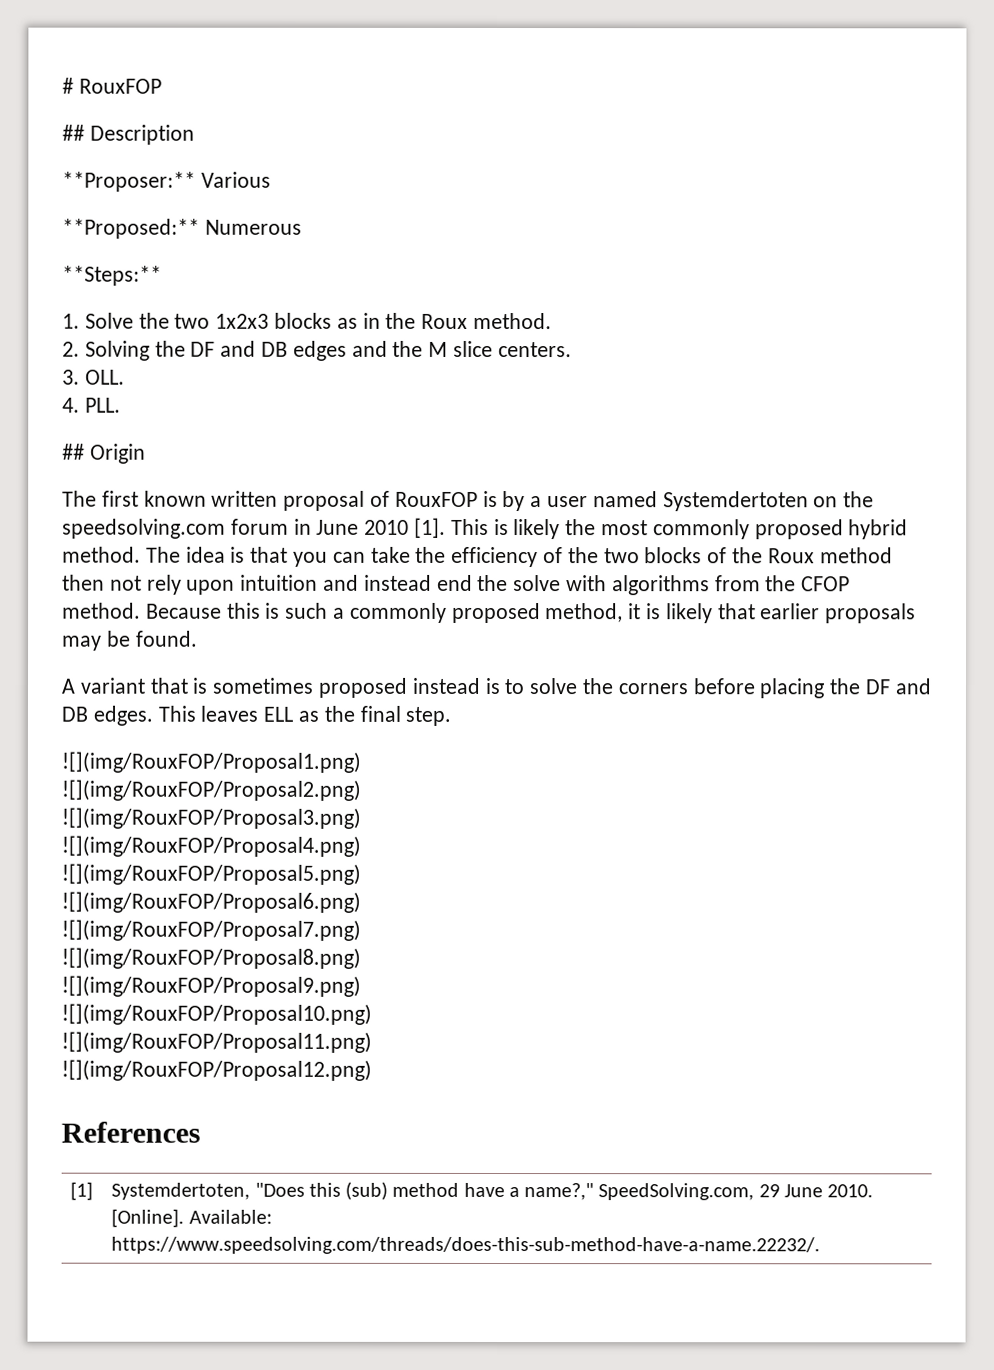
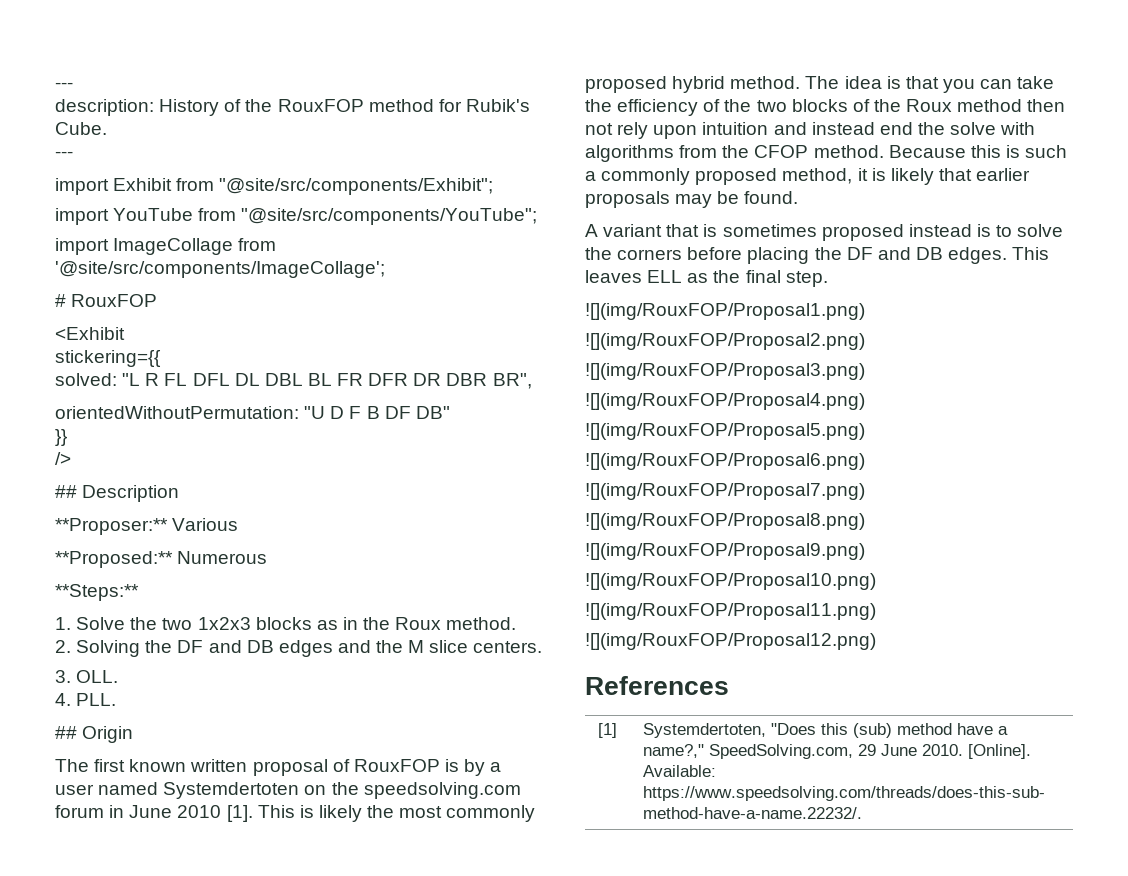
[62,77,162,94] # RouxFOP -> [55,82,73,89] [55,99,530,116] [55,122,107,135] [55,151,73,158] [55,178,494,195] [55,208,538,225] [55,238,277,255] [55,261,385,278] [55,294,158,307] [55,327,125,340] [55,350,161,367] [55,373,532,389] [55,406,450,419] [55,429,67,446] [55,452,71,465] --- // description: History of the RouxFOP method for Rubik's Cube. // --- // import Exhibit from "@site/src/components/Exhibit"; // import YouTube from "@site/src/components/YouTube"; // import ImageCollage from '@site/src/components/ImageCollage'; // # RouxFOP // <Exhibit // stickering={{ // solved: "L R FL DFL DL DBL BL FR DFR DR DBR BR", // orientedWithoutPermutation: "U D F B DF DB" // }} // />

